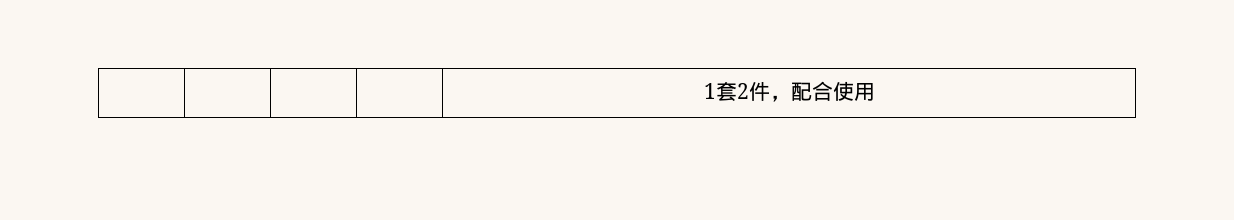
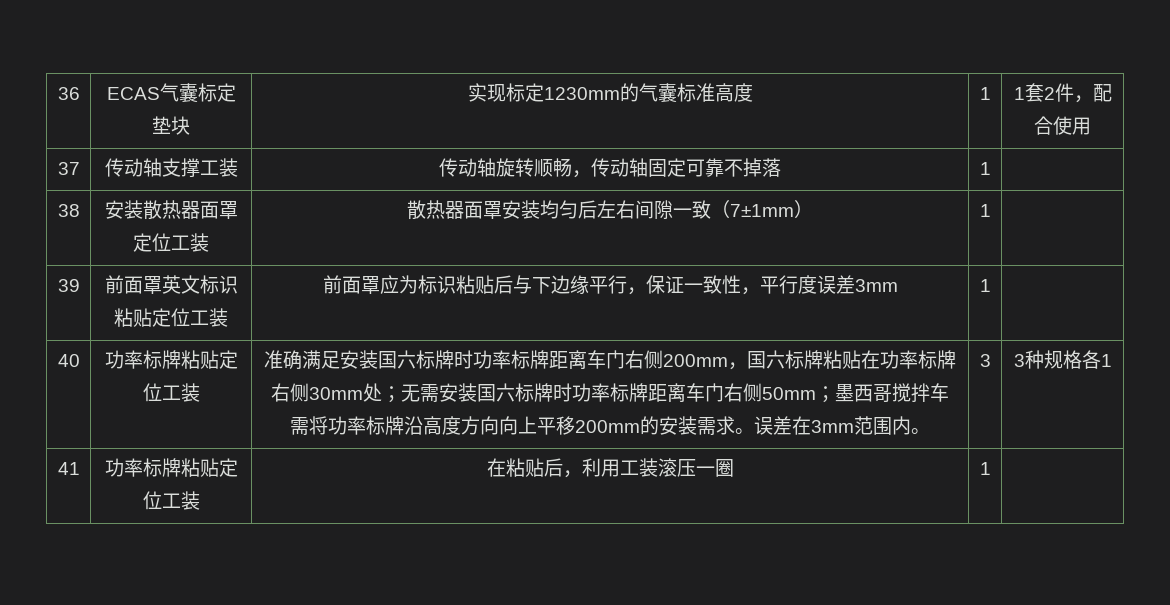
(703, 91) | | | -> [57,87,80,100] [106,83,236,103] [152,116,190,135] [467,83,753,103] [979,87,991,100] 36 | ECAS气囊标定垫块 | 实现标定1230mm的气囊标准高度 | 1
(875, 92) none -> [57,162,80,175] [104,158,238,177] [439,158,781,178] [979,162,991,175] [57,204,80,217] [104,200,238,220] [133,233,209,252] [407,200,813,220] [979,204,991,217] [57,279,80,292] [104,275,238,294] [114,308,228,327] [322,275,898,295] [979,279,991,292] [57,354,80,367] [104,350,238,369] [142,383,200,402] [264,350,956,370] [271,383,949,403] [290,416,930,435] [979,354,991,367] [1013,350,1112,369] [57,462,80,475] [104,458,238,477] [142,491,200,510] [486,458,734,478] [979,462,991,475] // 37 | 传动轴支撑工装 | 传动轴旋转顺畅，传动轴固定可靠不掉落 | 1 | // 38 | 安装散热器面罩定位工装 | 散热器面罩安装均匀后左右间隙一致（7±1mm） | 1 | // 39 | 前面罩英文标识粘贴定位工装 | 前面罩应为标识粘贴后与下边缘平行，保证一致性，平行度误差3mm | 1 | // 40 | 功率标牌粘贴定位工装 | 准确满足安装国六标牌时功率标牌距离车门右侧200mm，国六标牌粘贴在功率标牌右侧30mm处；无需安装国六标牌时功率标牌距离车门右侧50mm；墨西哥搅拌车需将功率标牌沿高度方向向上平移200mm的安装需求。误差在3mm范围内。 | 3 | 3种规格各1 // 41 | 功率标牌粘贴定位工装 | 在粘贴后，利用工装滚压一圈 | 1 |

